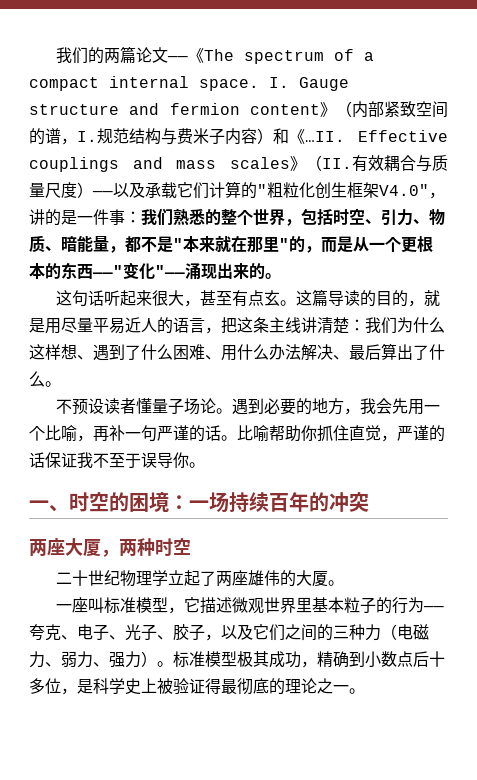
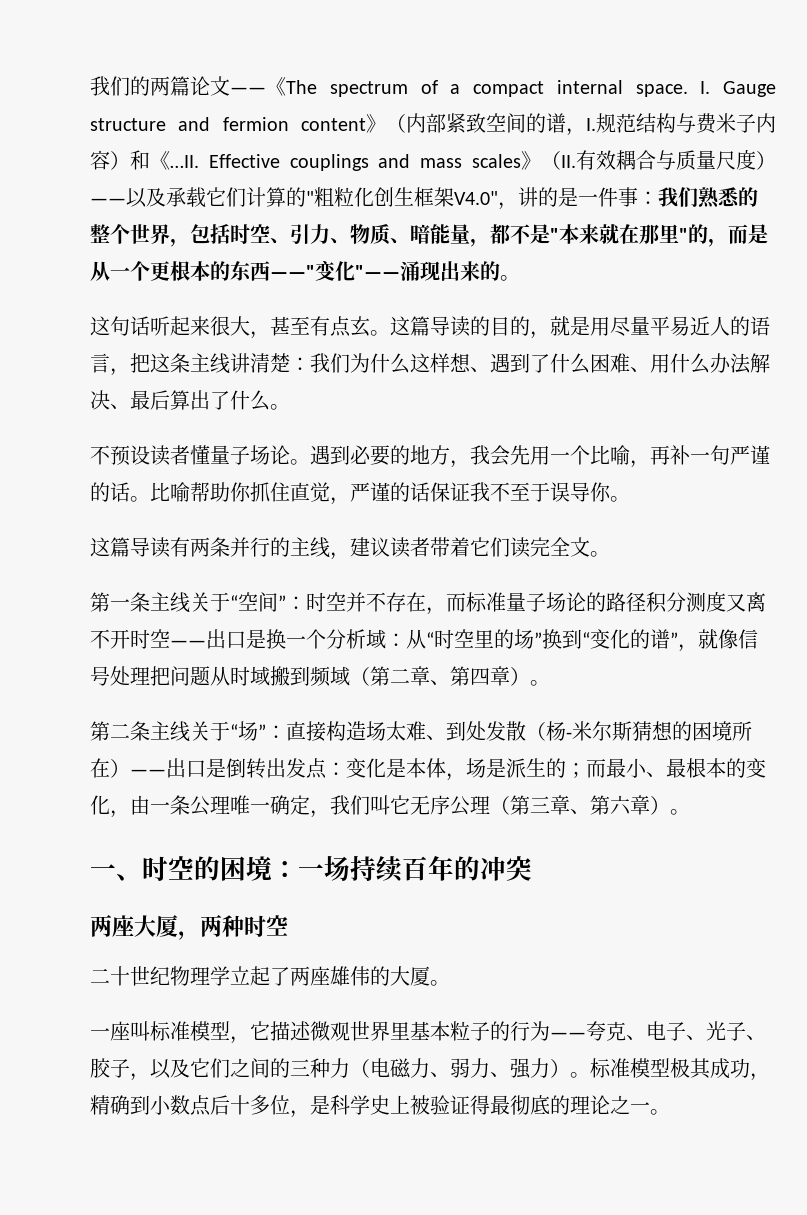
(205, 465) none -> [90,537,610,560] [90,591,766,615] [90,629,758,652] [90,666,550,687] [90,721,752,742] [90,758,766,781] [90,795,690,818] // 这篇导读有两条并行的主线，建议读者带着它们读完全文。 // 第一条主线关于“空间”：时空并不存在，而标准量子场论的路径积分测度又离不开时空——出口是换一个分析域：从“时空里的场”换到“变化的谱”，就像信号处理把问题从时域搬到频域（第二章、第四章）。 // 第二条主线关于“场”：直接构造场太难、到处发散（杨-米尔斯猜想的困境所在）——出口是倒转出发点：变化是本体，场是派生的；而最小、最根本的变化，由一条公理唯一确定，我们叫它无序公理（第三章、第六章）。

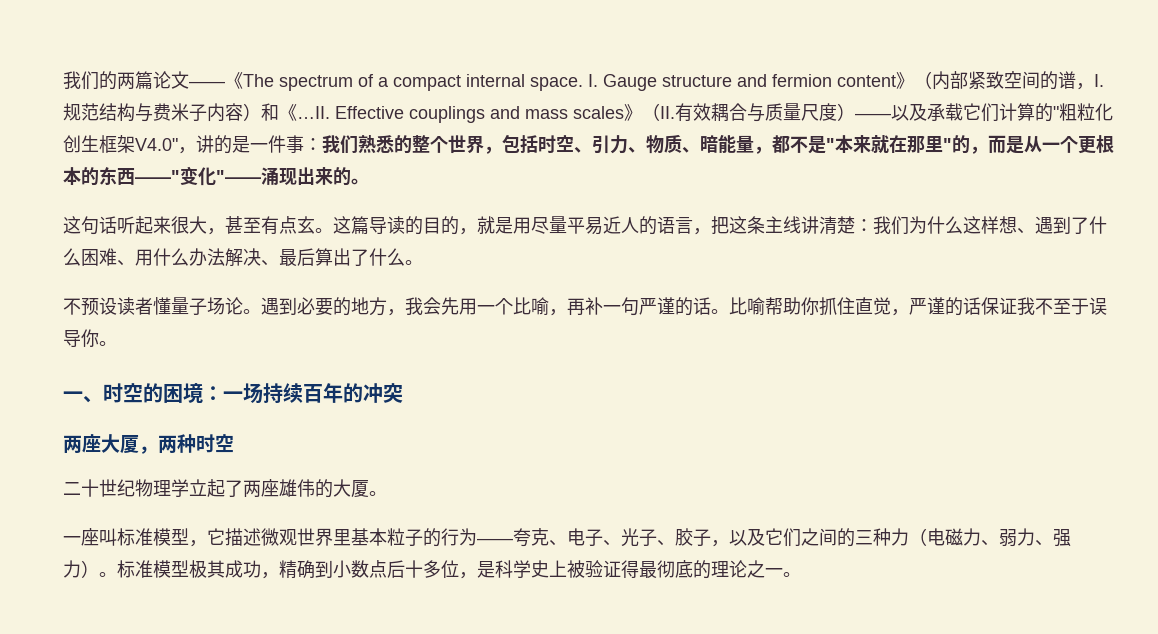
[90,537,610,560] [90,591,766,615] [90,629,758,652] [90,666,550,687] [90,721,752,742] [90,758,766,781] [90,795,690,818] // 这篇导读有两条并行的主线，建议读者带着它们读完全文。 // 第一条主线关于“空间”：时空并不存在，而标准量子场论的路径积分测度又离不开时空——出口是换一个分析域：从“时空里的场”换到“变化的谱”，就像信号处理把问题从时域搬到频域（第二章、第四章）。 // 第二条主线关于“场”：直接构造场太难、到处发散（杨-米尔斯猜想的困境所在）——出口是倒转出发点：变化是本体，场是派生的；而最小、最根本的变化，由一条公理唯一确定，我们叫它无序公理（第三章、第六章）。 -> (117, 343) none

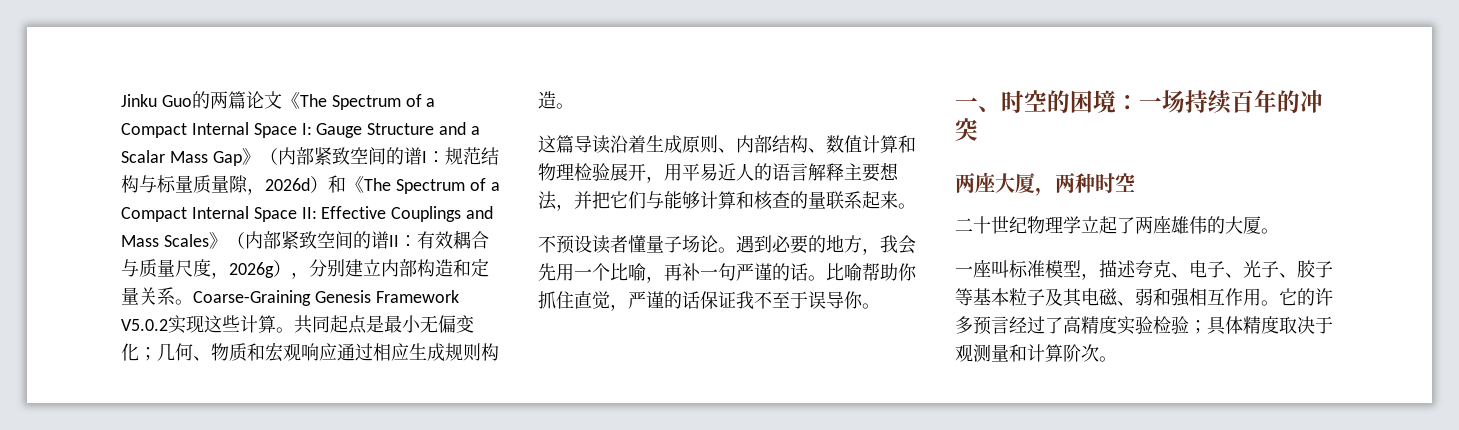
[63,71,99,90] 我们 -> [121,94,192,107] Jinku Guo
[189,71,1104,91] ——《The spectrum of a compact internal space. I. Gauge structure and fermion content》（内部紧致空间的谱，I. -> [281,92,436,110] [121,122,481,138] [121,147,445,166] 《The Spectrum of a Compact Internal Space I: Gauge Structure and a Scalar Mass Gap》（内部紧致空间的谱I：
[153,103,675,123] 费米子内容）和《…II. Effective couplings and mass scales》（II. -> [157,175,500,195] [121,206,494,222] [121,231,417,249] 标量质量隙，2026d）和《The Spectrum of a Compact Internal Space II: Effective Couplings and Mass Scales》（内部紧致空间的谱II：
[837,103,1113,122] [63,134,1114,154] [63,166,369,186] [63,216,1107,235] [63,248,405,267] ）——以及承载它们计算的"粗粒化创生框架V4.0"，讲的是一件事：我们熟悉的整个世界，包括时空、引力、物质、暗能量，都不是"本来就在那里"的，而是从一个更根本的东西——"变化"——涌现出来的。 // 这句话听起来很大，甚至有点玄。这篇导读的目的，就是用尽量平易近人的语言，把这条主线讲清楚：我们为什么这样想、遇到了什么困难、用什么办法解决、最后算出了什么 -> [211,258,489,279] [121,287,459,306] [121,315,474,334] [121,343,499,362] [538,91,574,109] [538,135,916,154] [538,162,899,183] [538,191,898,211] ，2026g），分别建立内部构造和定量关系。Coarse-Graining Genesis Framework V5.0.2实现这些计算。共同起点是最小无偏变化；几何、物质和宏观响应通过相应生成规则构造。 // 这篇导读沿着生成原则、内部结构、数值计算和物理检验展开，用平易近人的语言解释主要想法，并把它们与能够计算和核查的量联系起来
[207,528,513,547] 它描述微观世界里基本粒子的行为—— -> [1099,260,1136,278] 描述
[711,528,1071,547] [63,560,783,579] ，以及它们之间的三种力（电磁力、弱力、强力）。标准模型极其成功，精确到小数点后十多位，是科学史上被验证得最彻底的理论之一 -> [955,288,1333,307] [955,316,1333,335] [955,344,1099,362] 等基本粒子及其电磁、弱和强相互作用。它的许多预言经过了高精度实验检验；具体精度取决于观测量和计算阶次

